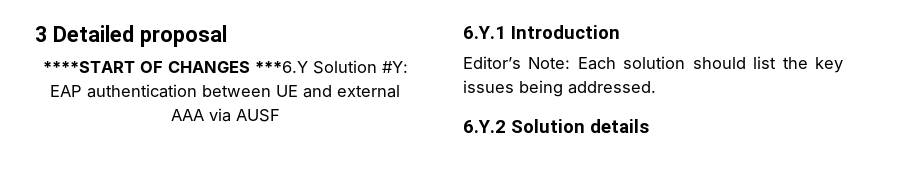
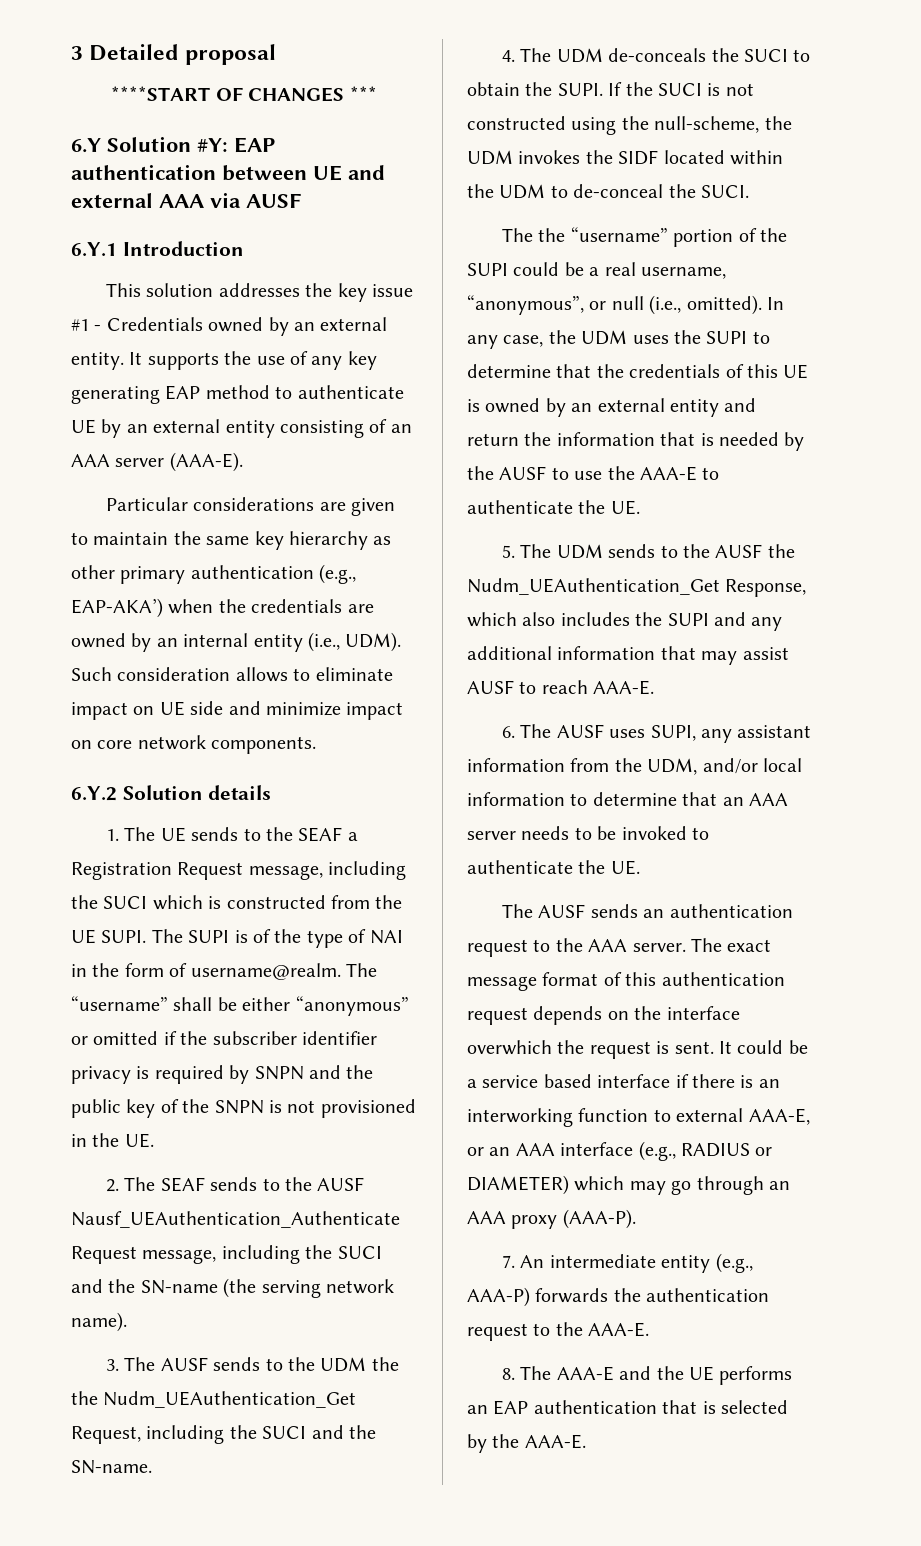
[254,61,308,73] ***6.Y -> [349,86,377,101] [71,138,101,153] *** // 6.Y
[463,56,843,73] [463,80,656,97] [463,119,649,133] Editor’s Note: Each solution should list the key issues being addressed. // 6.Y.2 Solution details -> [105,283,413,302] [71,317,388,336] [71,351,377,370] [71,385,404,404] [71,419,412,438] [71,452,243,472] [105,497,396,516] [71,531,392,550] [71,564,357,584] [71,598,374,618] [71,632,402,652] [71,667,393,682] [71,701,404,720] [71,735,317,754] [71,785,272,801] [105,827,358,842] [71,861,407,880] [71,895,403,910] [71,929,403,948] [71,963,377,980] [71,996,409,1016] [71,1031,377,1045] [71,1065,374,1084] [71,1099,416,1118] [71,1133,154,1148] [105,1177,365,1192] [71,1211,400,1228] [71,1245,382,1264] [71,1278,394,1298] [71,1312,127,1332] [105,1357,399,1372] [71,1391,357,1408] [71,1425,376,1444] [71,1460,152,1474] [501,48,811,63] [467,82,754,96] [467,116,792,135] [467,150,783,165] [467,184,749,199] [501,227,787,247] [467,262,726,279] [467,295,784,315] [467,330,770,349] [467,364,809,379] [467,398,757,417] [467,432,805,451] [467,466,720,481] [467,500,640,515] [501,544,795,559] [467,578,807,597] [467,612,783,631] [467,646,789,665] [467,680,655,695] [501,724,812,743] [467,758,802,775] [467,792,788,806] [467,826,709,840] [467,860,640,875] [501,904,793,918] [467,938,772,957] [467,972,785,991] [467,1006,740,1025] [467,1040,808,1059] [467,1074,780,1088] [467,1108,810,1127] [467,1141,773,1161] [467,1175,790,1195] [467,1209,636,1229] [501,1253,753,1273] [467,1287,770,1307] [467,1322,650,1341] [501,1366,793,1385] [467,1400,788,1415] [467,1434,586,1453] This solution addresses the key issue #1 - Credentials owned by an external entity. It supports the use of any key generating EAP method to authenticate UE by an external entity consisting of an AAA server (AAA-E). // Particular considerations are given to maintain the same key hierarchy as other primary authentication (e.g., EAP-AKA’) when the credentials are owned by an internal entity (i.e., UDM). Such consideration allows to eliminate impact on UE side and minimize impact on core network components. // 6.Y.2 Solution details // 1. The UE sends to the SEAF a Registration Request message, including the SUCI which is constructed from the UE SUPI. The SUPI is of the type of NAI in the form of username@realm. The “username” shall be either “anonymous” or omitted if the subscriber identifier privacy is required by SNPN and the public key of the SNPN is not provisioned in the UE. // 2. The SEAF sends to the AUSF Nausf_UEAuthentication_Authenticate Request message, including the SUCI and the SN-name (the serving network name). // 3. The AUSF sends to the UDM the the Nudm_UEAuthentication_Get Request, including the SUCI and the SN-name. // 4. The UDM de-conceals the SUCI to obtain the SUPI. If the SUCI is not constructed using the null-scheme, the UDM invokes the SIDF located within the UDM to de-conceal the SUCI. // The the “username” portion of the SUPI could be a real username, “anonymous”, or null (i.e., omitted). In any case, the UDM uses the SUPI to determine that the credentials of this UE is owned by an external entity and return the information that is needed by the AUSF to use the AAA-E to authenticate the UE. // 5. The UDM sends to the AUSF the Nudm_UEAuthentication_Get Response, which also includes the SUPI and any additional information that may assist AUSF to reach AAA-E. // 6. The AUSF uses SUPI, any assistant information from the UDM, and/or local information to determine that an AAA server needs to be invoked to authenticate the UE. // The AUSF sends an authentication request to the AAA server. The exact message format of this authentication request depends on the interface overwhich the request is sent. It could be a service based interface if there is an interworking function to external AAA-E, or an AAA interface (e.g., RADIUS or DIAMETER) which may go through an AAA proxy (AAA-P). // 7. An intermediate entity (e.g., AAA-P) forwards the authentication request to the AAA-E. // 8. The AAA-E and the UE performs an EAP authentication that is selected by the AAA-E.

